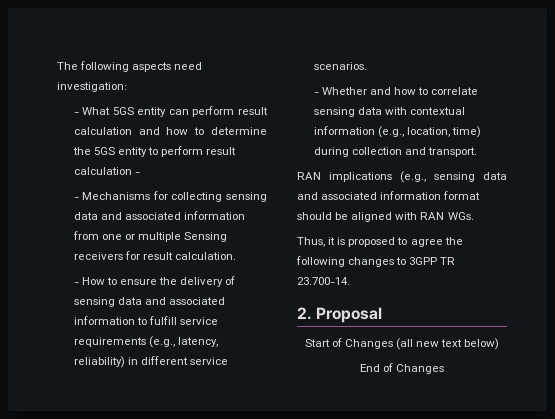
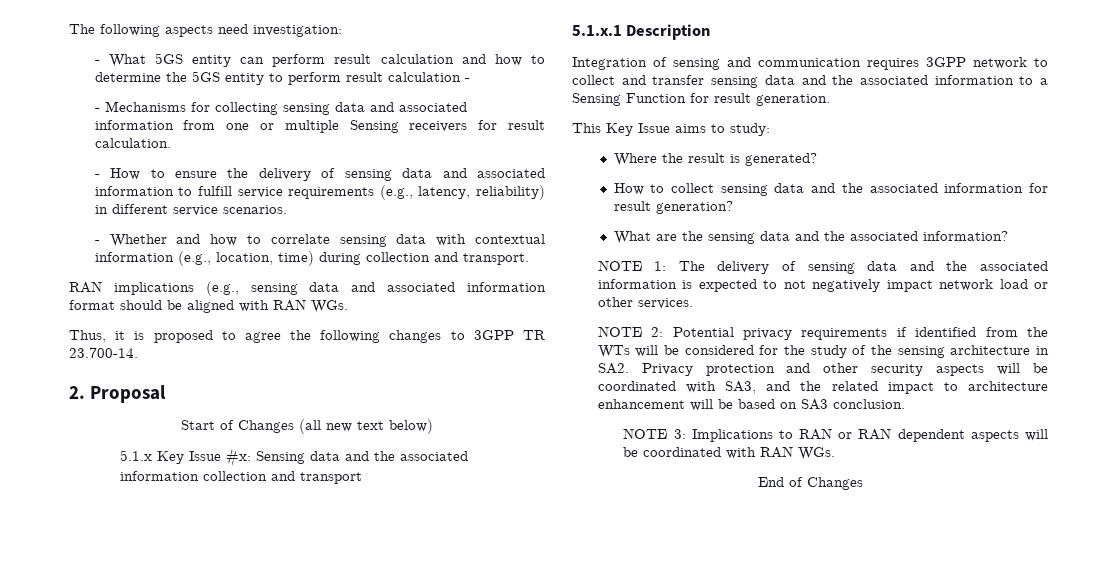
(500, 344) none -> [120,448,469,467] [120,471,363,484] [572,24,711,40] [572,57,1048,70] [572,75,1048,88] [572,93,830,106] [572,123,770,136] [613,153,817,166] [613,183,1048,196] [613,201,733,214] [613,231,1008,244] [597,260,1048,274] [597,279,1048,292] [597,297,693,309] [597,326,1048,340] [597,345,1049,358] [597,363,1048,376] [597,381,1048,394] [597,399,905,411] [623,428,1048,442] [623,446,836,460] // 5.1.x Key Issue #x: Sensing data and the associated information collection and transport // 5.1.x.1 Description // Integration of sensing and communication requires 3GPP network to collect and transfer sensing data and the associated information to a Sensing Function for result generation. // This Key Issue aims to study: // Where the result is generated? // How to collect sensing data and the associated information for result generation? // What are the sensing data and the associated information? // NOTE 1: The delivery of sensing data and the associated information is expected to not negatively impact network load or other services. // NOTE 2: Potential privacy requirements if identified from the WTs will be considered for the study of the sensing architecture in SA2. Privacy protection and other security aspects will be coordinated with SA3, and the related impact to architecture enhancement will be based on SA3 conclusion. // NOTE 3: Implications to RAN or RAN dependent aspects will be coordinated with RAN WGs.

